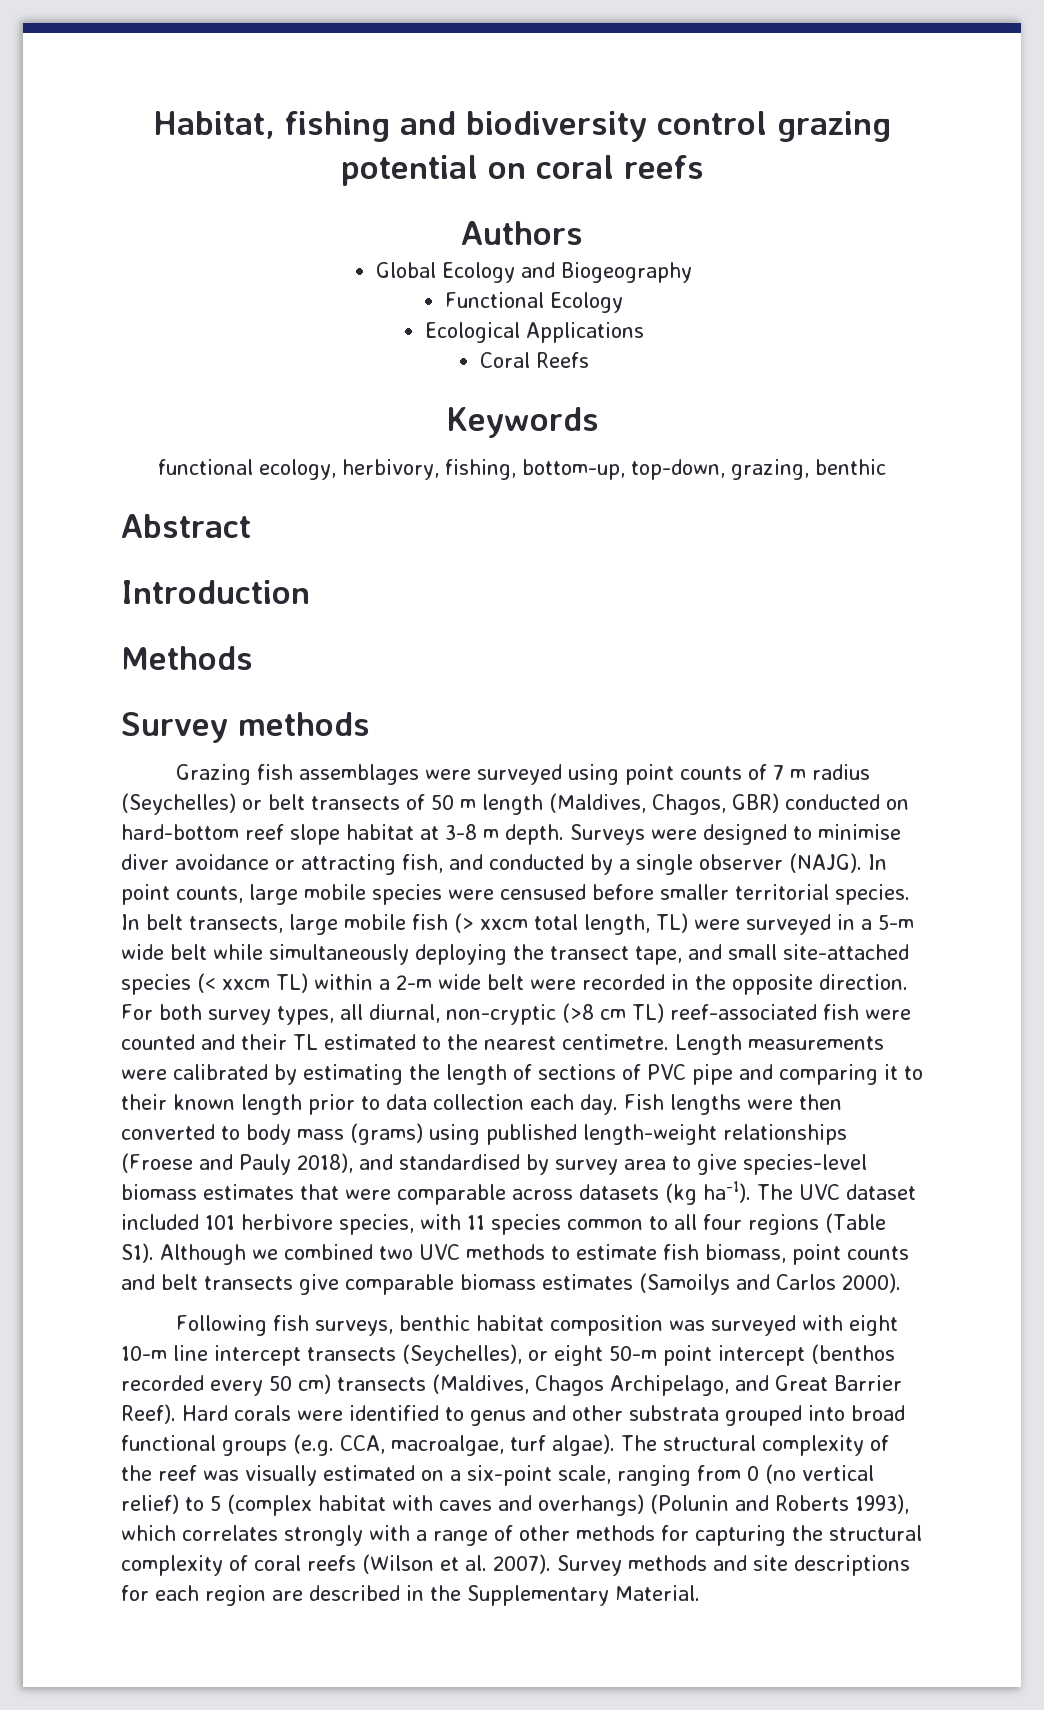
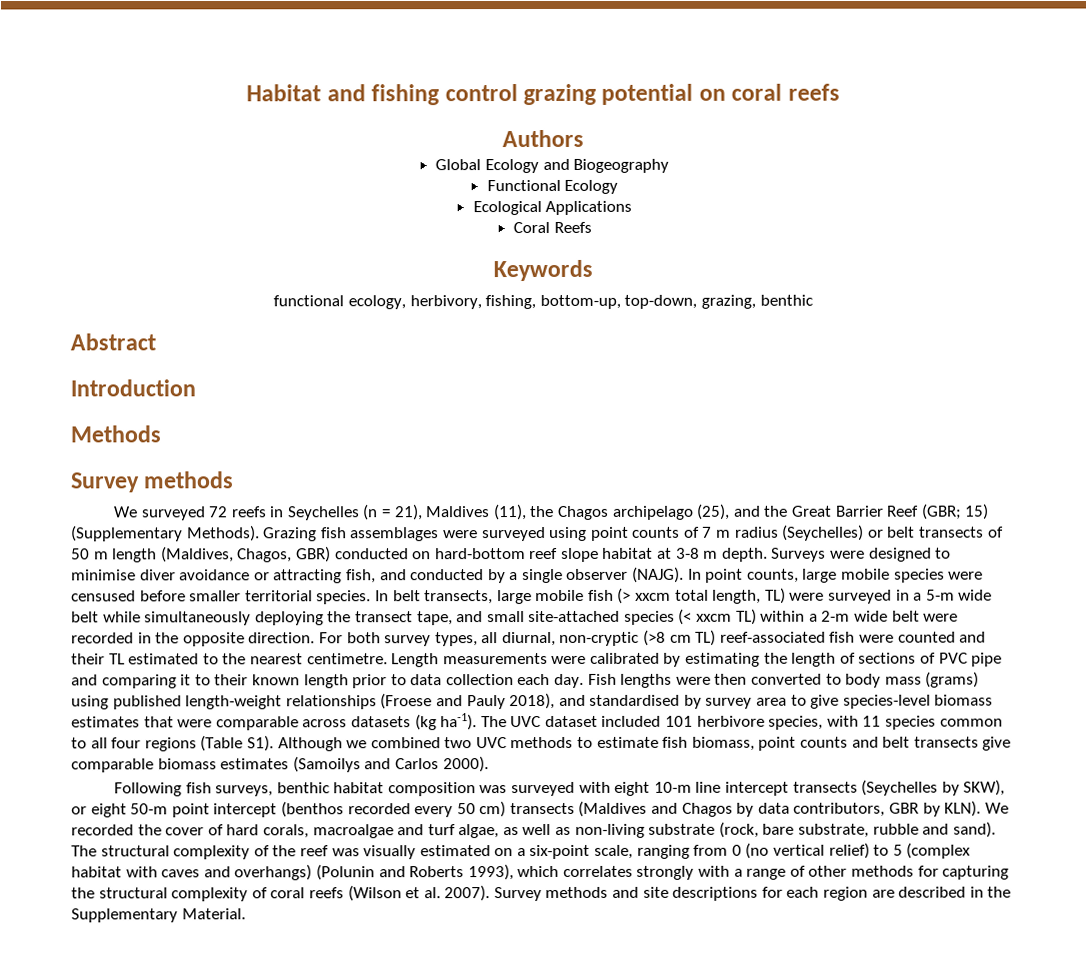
[153,111,647,142] Habitat, fishing and biodiversity -> [246,84,441,106] Habitat and fishing
(370, 724) none -> [113,503,990,521] [71,525,260,542] We surveyed 72 reefs in Seychelles (n = 21), Maldives (11), the Chagos archipelago (25), and the Great Barrier Reef (GBR; 15) (Supplementary Methods).
[402,1344,522,1366] (Seychelles), -> [861,779,1006,796] (Seychelles by SKW),
[432,1374,902,1396] [121,1404,905,1426] [121,1434,615,1456] (Maldives, Chagos Archipelago, and Great Barrier Reef). Hard corals were identified to genus and other substrata grouped into broad functional groups (e.g. CCA, macroalgae, turf algae). -> [578,800,1009,817] [71,821,996,839] (Maldives and Chagos by data contributors, GBR by KLN). We recorded the cover of hard corals, macroalgae and turf algae, as well as non-living substrate (rock, bare substrate, rubble and sand).

